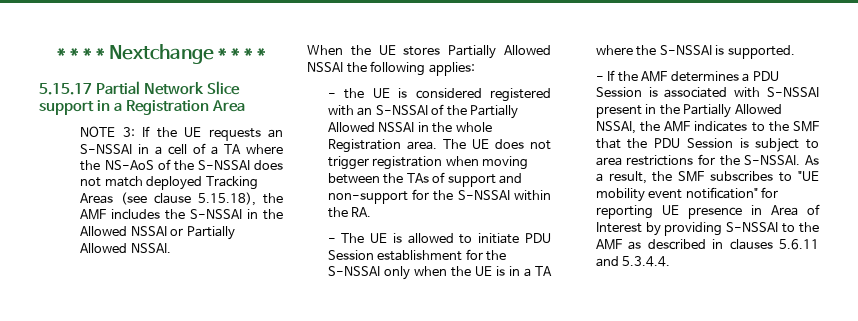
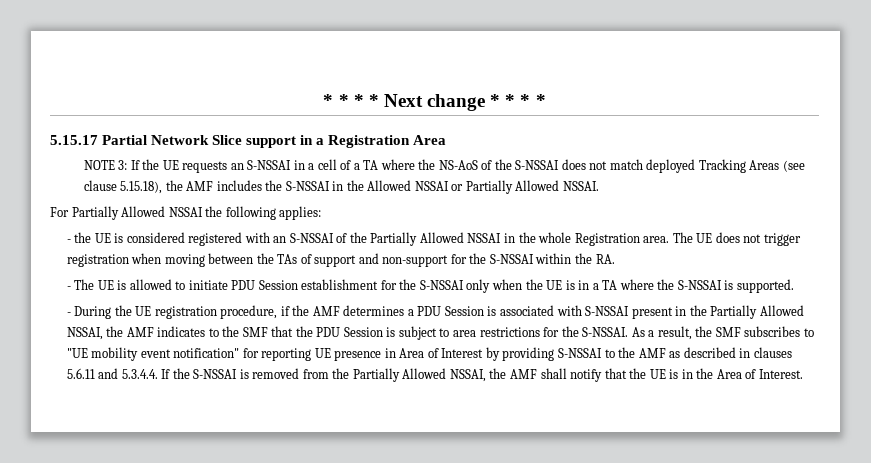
[56,44,214,64] * * * * Nextchange -> [323,94,486,111] * * * * Next change
[307,45,441,56] When the UE stores -> [50,207,69,217] For
[607,70,616,81] If -> [74,305,290,319] During the UE registration procedure, if
(671, 261) none -> [161,368,803,382] If the S-NSSAI is removed from the Partially Allowed NSSAI, the AMF shall notify that the UE is in the Area of Interest.

